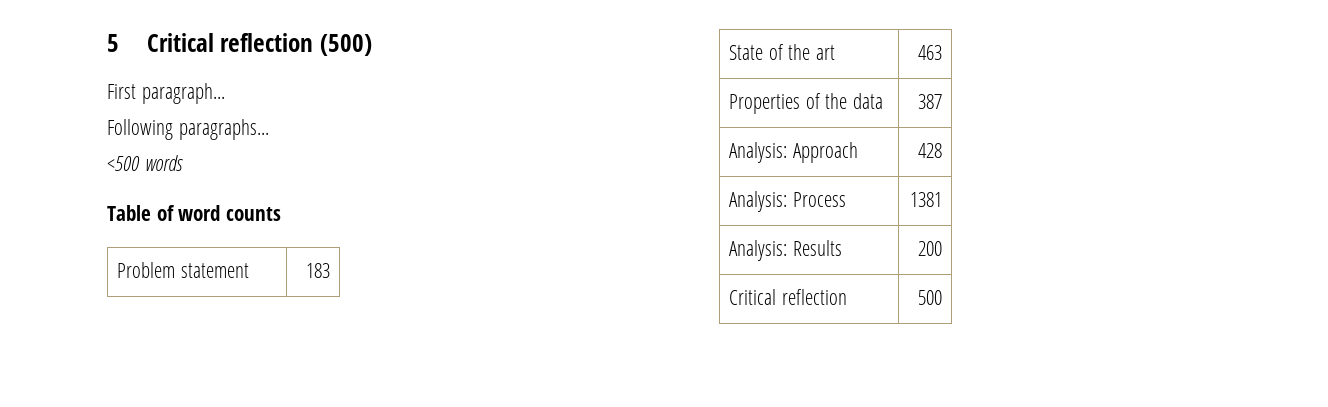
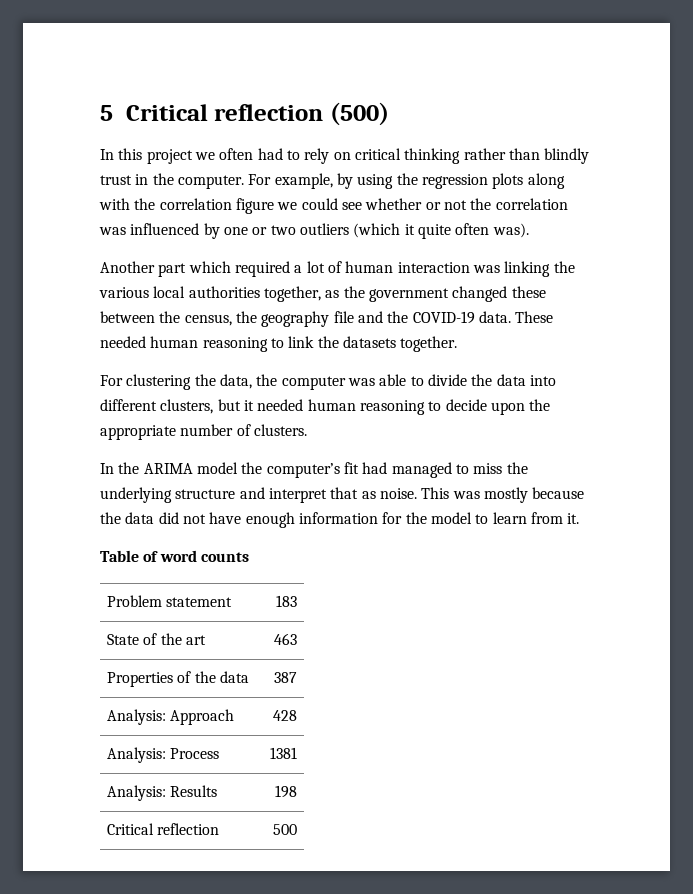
[107,83,225,104] [107,119,269,140] [107,155,183,171] First paragraph... // Following paragraphs... // <500 words -> [100,148,590,164] [100,173,565,189] [99,198,568,214] [99,223,529,239] [100,261,575,277] [99,286,546,302] [100,311,554,327] [100,336,458,352] [100,374,556,390] [100,399,551,415] [100,424,307,440] [100,462,528,478] [100,487,585,503] [100,512,580,528] In this project we often had to rely on critical thinking rather than blindly trust in the computer. For example, by using the regression plots along with the correlation figure we could see whether or not the correlation was influenced by one or two outliers (which it quite often was). // Another part which required a lot of human interaction was linking the various local authorities together, as the government changed these between the census, the geography file and the COVID-19 data. These needed human reasoning to link the datasets together. // For clustering the data, the computer was able to divide the data into different clusters, but it needed human reasoning to decide upon the appropriate number of clusters. // In the ARIMA model the computer’s fit had managed to miss the underlying structure and interpret that as noise. This was mostly because the data did not have enough information for the model to learn from it.
[918,241,943,256] 200 -> [274,785,297,798] 198

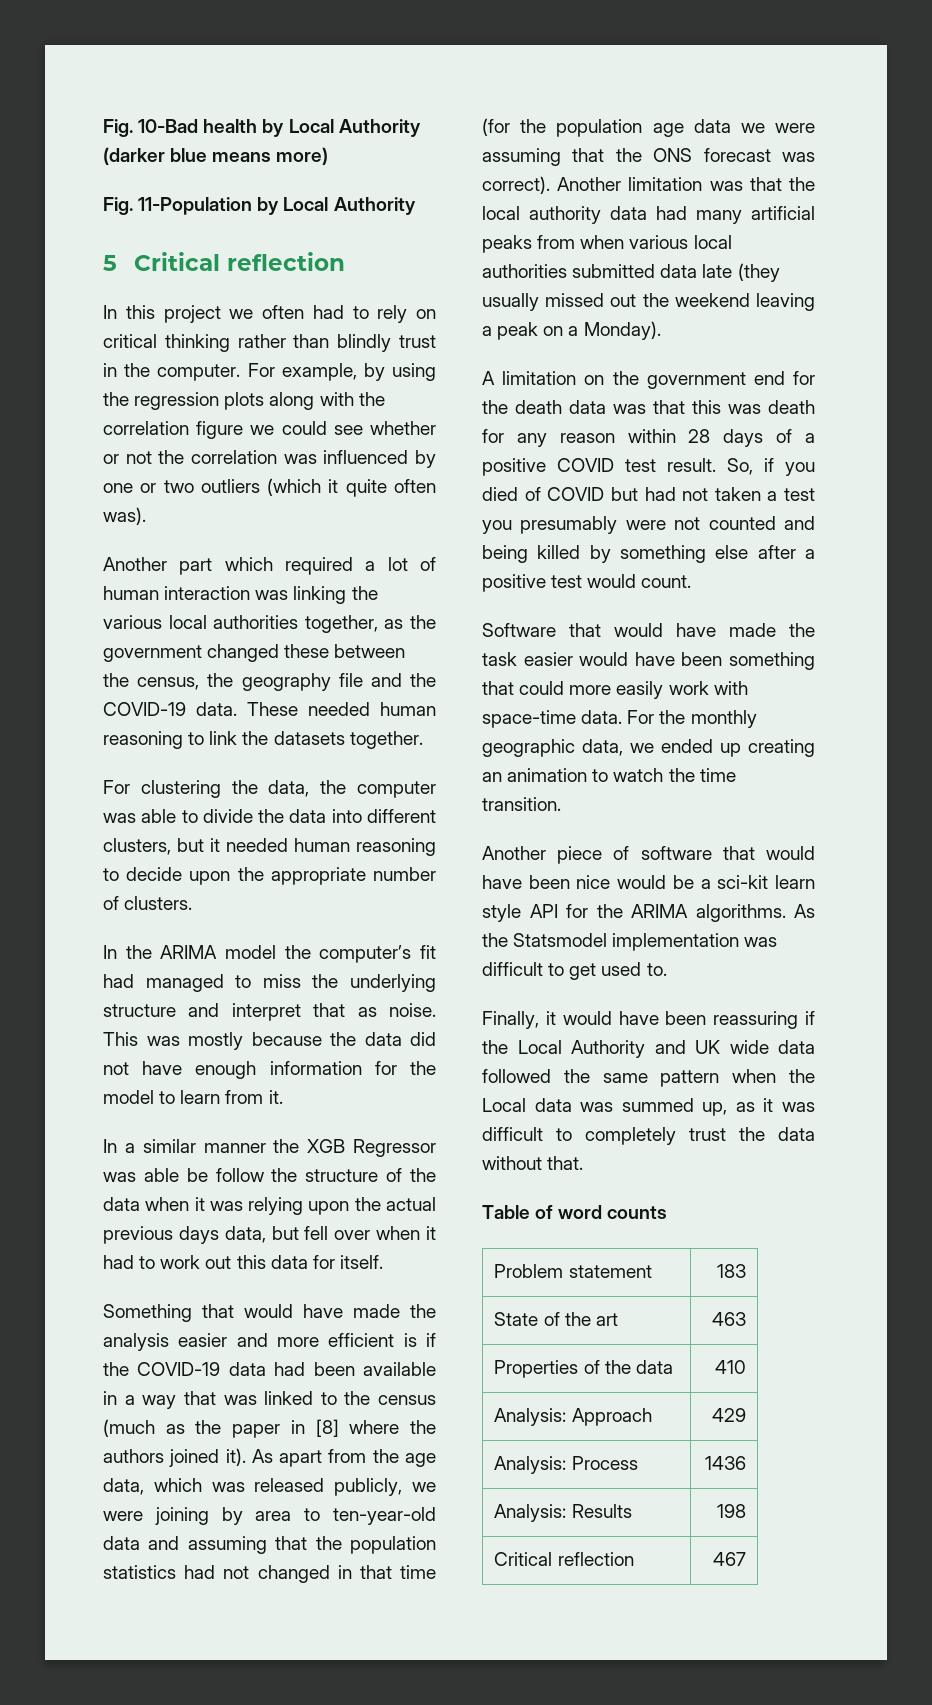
(100, 113) none -> [103,119,421,137] [103,147,329,165] [103,197,416,215] Fig. 10-Bad health by Local Authority (darker blue means more) // Fig. 11-Population by Local Authority //
[330,102,390,126] (500) -> (345, 261) none
(580, 518) none -> [103,1139,437,1157] [103,1168,436,1182] [103,1197,436,1215] [103,1226,436,1244] [103,1255,383,1269] [103,1304,436,1322] [103,1333,436,1351] [103,1362,436,1376] [103,1391,436,1409] [103,1419,437,1438] [103,1448,436,1467] [103,1478,437,1496] [103,1507,437,1525] [103,1536,436,1554] [103,1565,436,1583] [482,118,815,137] [482,148,815,166] [482,176,815,194] [482,206,815,224] [482,235,732,253] [482,263,780,282] [482,293,815,311] [482,321,661,340] [482,371,815,389] [482,400,815,414] [482,429,815,447] [482,458,815,476] [482,487,815,501] [482,516,815,534] [482,545,815,563] [482,574,692,592] [482,623,815,637] [482,652,815,670] [482,681,748,699] [482,710,757,728] [482,739,815,757] [482,768,736,782] [482,797,561,811] [482,846,815,864] [482,875,815,889] [482,904,815,922] [482,933,778,951] [482,962,667,980] [482,1011,815,1029] [482,1040,815,1058] [482,1069,815,1087] [482,1098,815,1116] [482,1127,815,1145] [482,1156,584,1170] // In a similar manner the XGB Regressor was able be follow the structure of the data when it was relying upon the actual previous days data, but fell over when it had to work out this data for itself. // Something that would have made the analysis easier and more efficient is if the COVID-19 data had been available in a way that was linked to the census (much as the paper in [8] where the authors joined it). As apart from the age data, which was released publicly, we were joining by area to ten-year-old data and assuming that the population statistics had not changed in that time (for the population age data we were assuming that the ONS forecast was correct). Another limitation was that the local authority data had many artificial peaks from when various local authorities submitted data late (they usually missed out the weekend leaving a peak on a Monday). // A limitation on the government end for the death data was that this was death for any reason within 28 days of a positive COVID test result. So, if you died of COVID but had not taken a test you presumably were not counted and being killed by something else after a positive test would count. // Software that would have made the task easier would have been something that could more easily work with space-time data. For the monthly geographic data, we ended up creating an animation to watch the time transition. // Another piece of software that would have been nice would be a sci-kit learn style API for the ARIMA algorithms. As the Statsmodel implementation was difficult to get used to. // Finally, it would have been reassuring if the Local Authority and UK wide data followed the same pattern when the Local data was summed up, as it was difficult to completely trust the data without that.
[273,672,297,683] 387 -> [714,1360,746,1374] 410
[272,710,297,721] 428 -> [711,1408,746,1422] 429
[269,747,297,759] 1381 -> [704,1456,746,1470] 1436
[272,824,297,835] 500 -> [712,1552,746,1566] 467

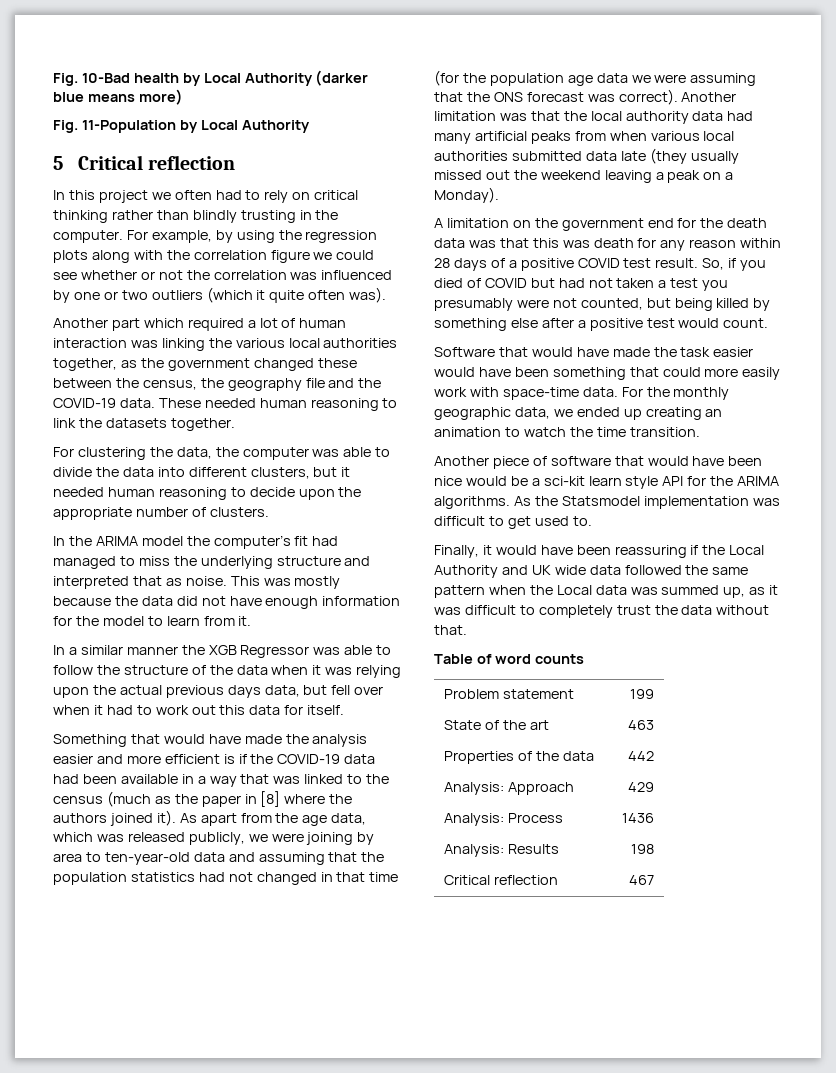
[399,335,437,348] trust -> [240,210,296,223] trusting
[231,1003,301,1021] interpret -> [53,576,129,589] interpreted
[186,1168,208,1182] be -> [376,645,392,655] to
[708,516,815,530] counted and -> [580,298,671,310] counted, but
[716,1264,746,1278] 183 -> [629,689,654,699] 199
[714,1360,746,1374] 410 -> [627,751,654,761] 442

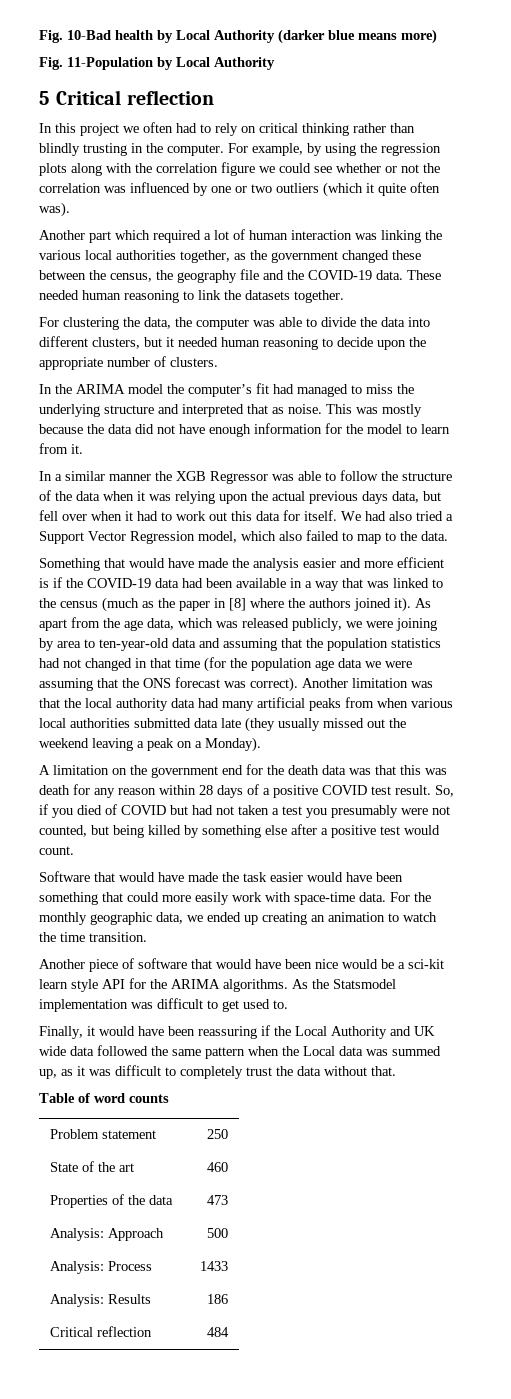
(345, 710) none -> [341,511,453,521] [39,530,448,544] We had also tried a Support Vector Regression model, which also failed to map to the data.
[629,689,654,699] 199 -> [206,1129,228,1139] 250
[627,720,654,730] 463 -> [206,1162,228,1172] 460
[627,751,654,761] 442 -> [206,1195,228,1205] 473
[627,782,654,792] 429 -> [206,1228,228,1238] 500
[621,813,654,823] 1436 -> [199,1261,228,1271] 1433
[630,844,654,854] 198 -> [206,1294,228,1304] 186
[628,875,654,885] 467 -> [206,1327,229,1337] 484

